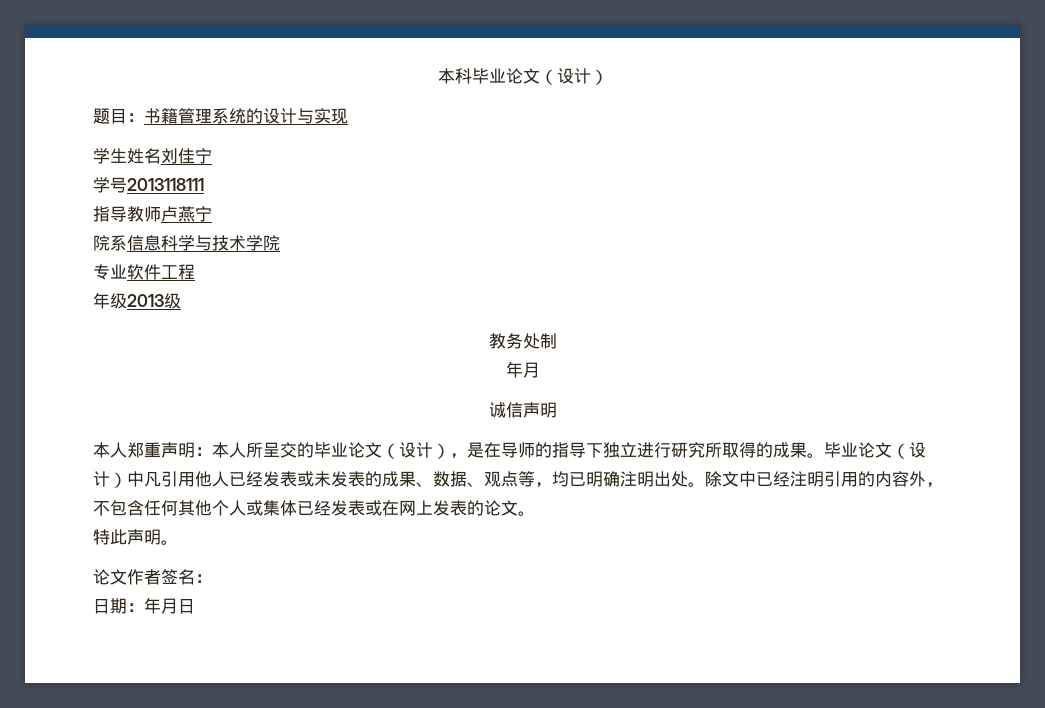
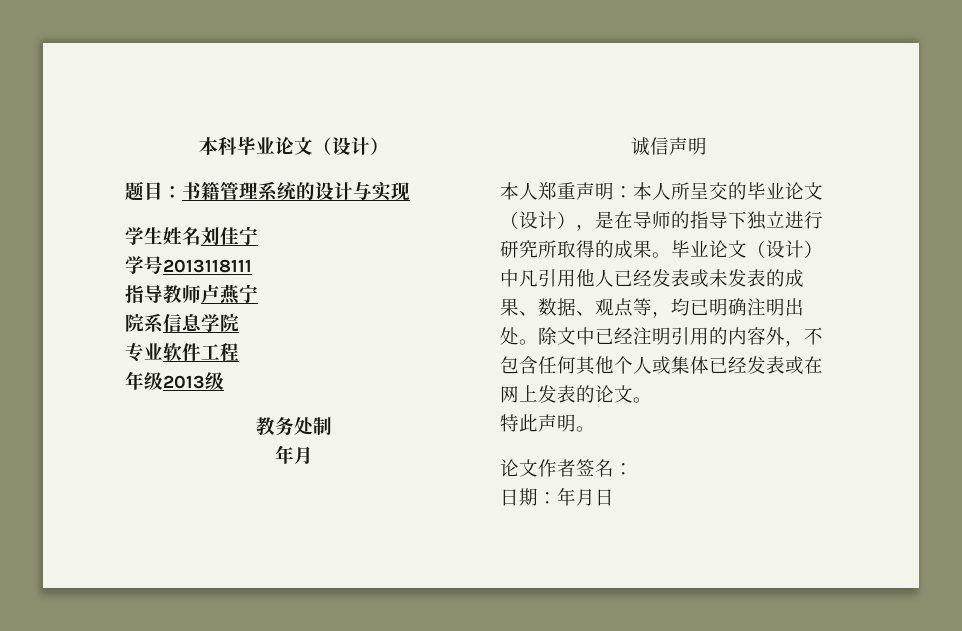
[161,235,246,251] 科学与技术 -> (202, 323) none

